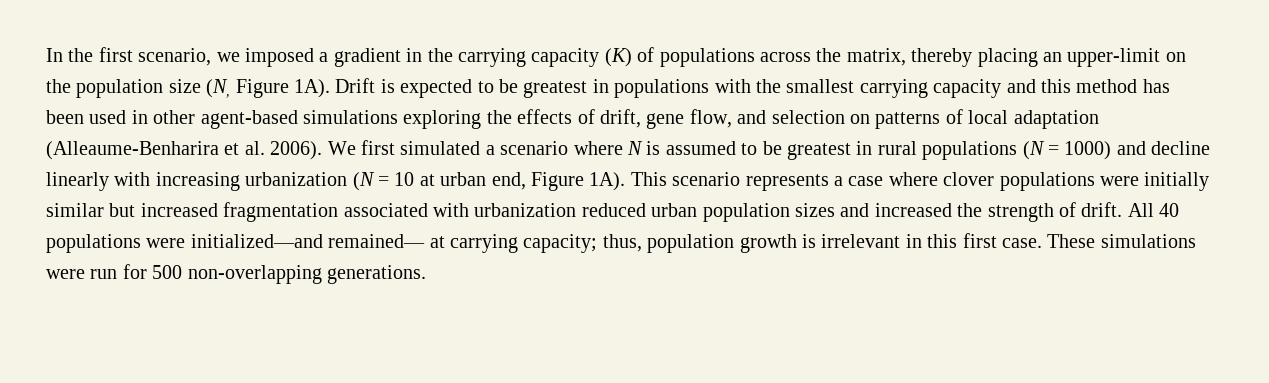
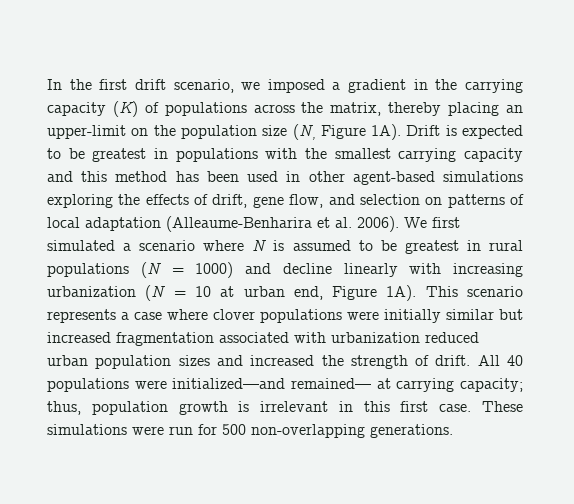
(133, 54) none -> [134,79,166,90] drift

